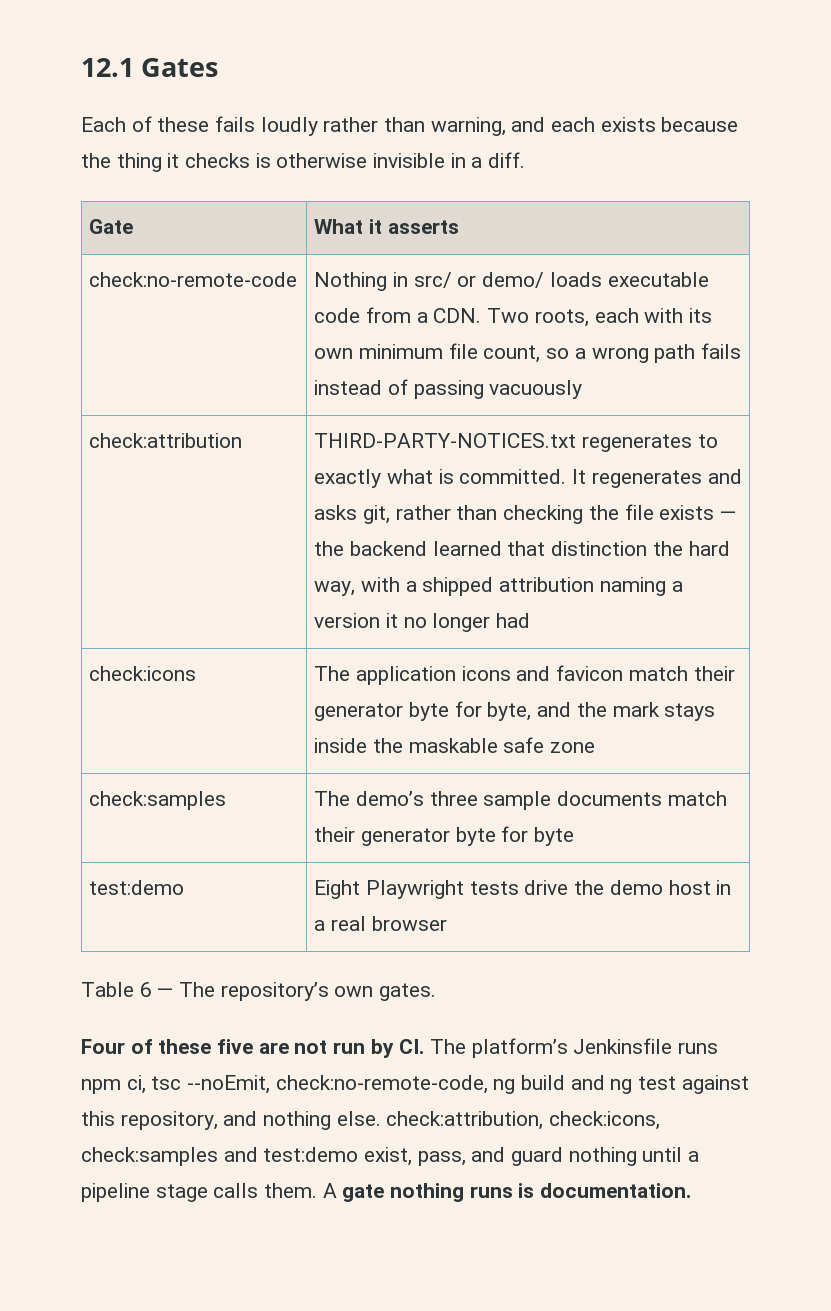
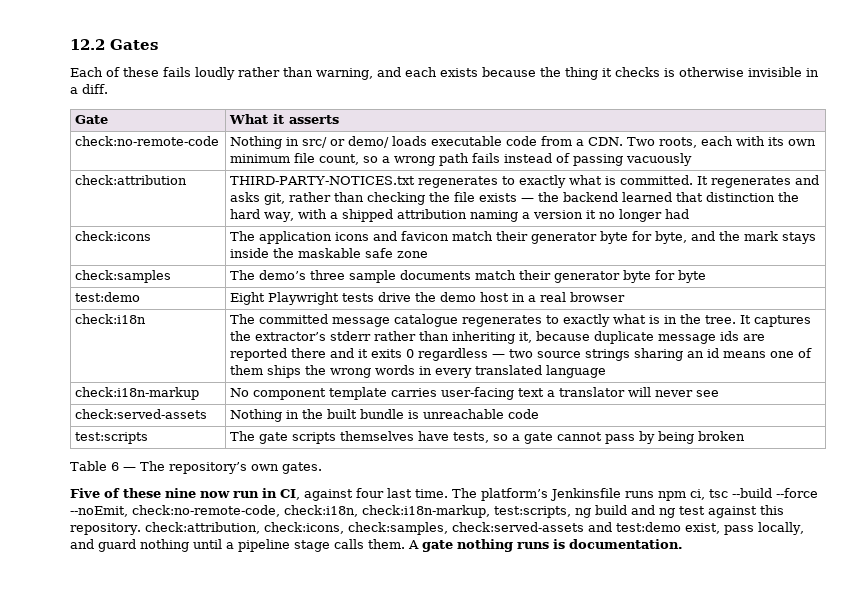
[81,58,134,77] 12.1 -> [70,39,105,50] 12.2
(447, 923) none -> [75,314,147,324] [230,314,812,327] [230,331,766,344] [230,348,813,361] [230,365,607,378] [75,387,200,400] [230,387,720,400] [75,409,208,419] [230,409,540,422] [75,432,149,444] [230,431,746,444] // check:i18n | The committed message catalogue regenerates to exactly what is in the tree. It captures the extractor’s stderr rather than inheriting it, because duplicate message ids are reported there and it exits 0 regardless — two source strings sharing an id means one of them ships the wrong words in every translated language // check:i18n-markup | No component template carries user-facing text a translator will never see // check:served-assets | Nothing in the built bundle is unreachable code // test:scripts | The gate scripts themselves have tests, so a gate cannot pass by being broken
[81,1039,425,1058] Four of these five are not run by CI. -> [70,488,448,501] Five of these nine now run in CI, against four last time.
[187,1075,488,1094] --noEmit, check:no-remote-code, -> [732,488,818,498] [70,505,571,518] --build --force --noEmit, check:no-remote-code, check:i18n, check:i18n-markup, test:scripts,
[120,1111,661,1130] [81,1147,218,1166] repository, and nothing else. check:attribution, check:icons, check:samples -> [70,522,584,535] repository. check:attribution, check:icons, check:samples, check:served-assets
[417,1151,466,1166] pass, -> [723,522,804,535] pass locally,

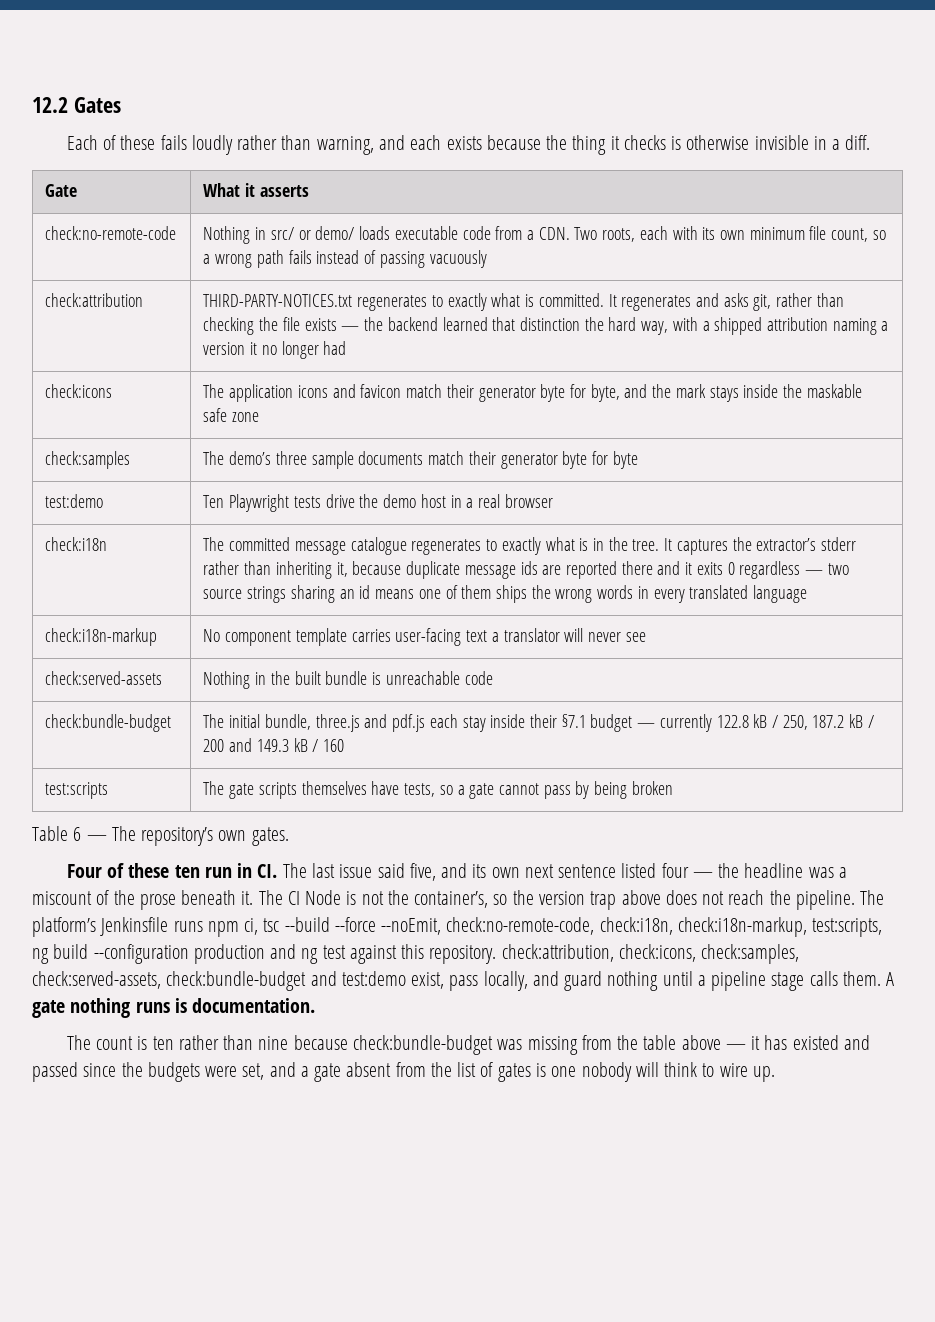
[230,292,266,305] Eight -> [203,495,225,508] Ten
(540, 414) none -> [45,714,172,732] [203,714,874,732] [203,738,345,752] // check:bundle-budget | The initial bundle, three.js and pdf.js each stay inside their §7.1 budget — currently 122.8 kB / 250, 187.2 kB / 200 and 149.3 kB / 160
[70,488,448,501] Five of these nine now run in CI, against four last time. -> [66,863,847,881] [32,890,855,910] Four of these ten run in CI. The last issue said five, and its own next sentence listed four — the headline was a miscount of the prose beneath it. The CI Node is not the container’s, so the version trap above does not reach the pipeline.
(627, 510) none -> [93,944,265,964] --configuration production
[451,522,584,532] check:served-assets -> [32,971,307,991] check:served-assets, check:bundle-budget
(683, 544) none -> [66,1035,870,1055] [32,1062,775,1082] // The count is ten rather than nine because check:bundle-budget was missing from the table above — it has existed and passed since the budgets were set, and a gate absent from the list of gates is one nobody will think to wire up.

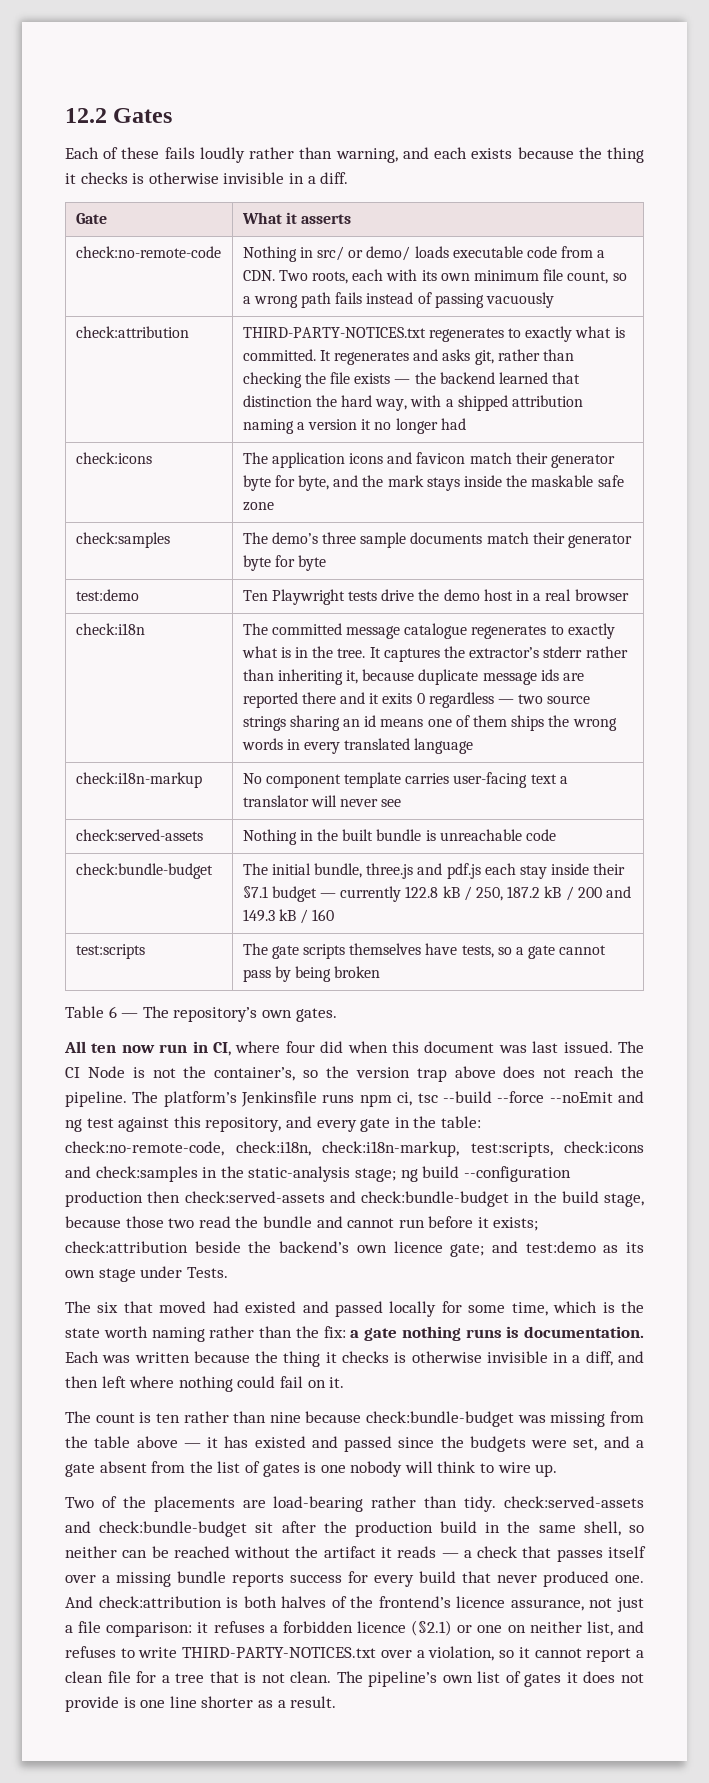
[66,863,847,881] [32,890,254,910] Four of these ten run in CI. The last issue said five, and its own next sentence listed four — the headline was a miscount of the prose beneath it. -> [64,1041,613,1056] All ten now run in CI, where four did when this document was last issued.
[381,917,883,937] [32,944,265,964] --noEmit, check:no-remote-code, check:i18n, check:i18n-markup, test:scripts, ng build --configuration production -> [549,1092,613,1103] --noEmit
[429,944,800,964] [32,971,895,991] repository. check:attribution, check:icons, check:samples, check:served-assets, check:bundle-budget and test:demo exist, pass locally, and guard nothing until a pipeline stage calls them. A -> [205,1116,481,1132] [65,1141,644,1157] [65,1166,571,1182] [65,1191,644,1207] [65,1216,539,1231] [65,1241,644,1257] [65,1266,228,1282] [65,1301,645,1317] [65,1326,360,1342] repository, and every gate in the table: check:no-remote-code, check:i18n, check:i18n-markup, test:scripts, check:icons and check:samples in the static-analysis stage; ng build --configuration production then check:served-assets and check:bundle-budget in the build stage, because those two read the bundle and cannot run before it exists; check:attribution beside the backend’s own licence gate; and test:demo as its own stage under Tests. // The six that moved had existed and passed locally for some time, which is the state worth naming rather than the fix: a
(316, 1005) none -> [65,1351,644,1367] [65,1376,345,1392] Each was written because the thing it checks is otherwise invisible in a diff, and then left where nothing could fail on it.
(775, 1074) none -> [65,1496,644,1512] [65,1521,644,1537] [65,1546,646,1562] [65,1571,644,1587] [65,1596,644,1612] [65,1620,644,1637] [65,1646,645,1662] [65,1671,644,1687] [65,1696,337,1712] // Two of the placements are load-bearing rather than tidy. check:served-assets and check:bundle-budget sit after the production build in the same shell, so neither can be reached without the artifact it reads — a check that passes itself over a missing bundle reports success for every build that never produced one. And check:attribution is both halves of the frontend’s licence assurance, not just a file comparison: it refuses a forbidden licence (§2.1) or one on neither list, and refuses to write THIRD-PARTY-NOTICES.txt over a violation, so it cannot report a clean file for a tree that is not clean. The pipeline’s own list of gates it does not provide is one line shorter as a result.

